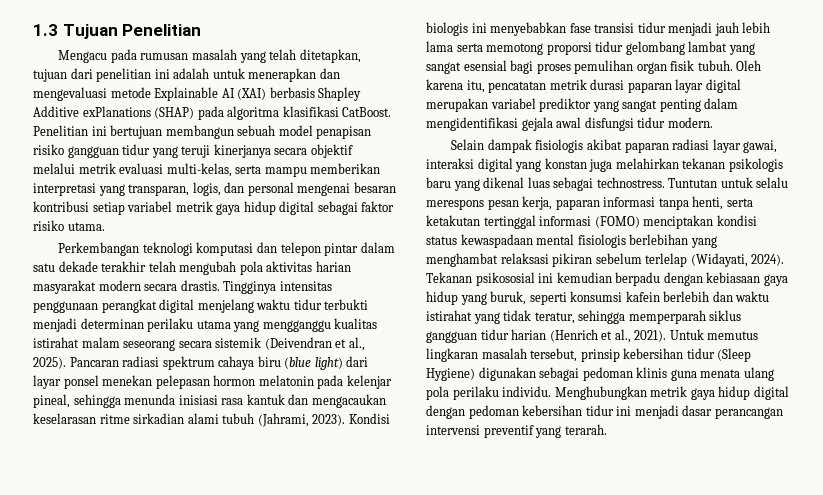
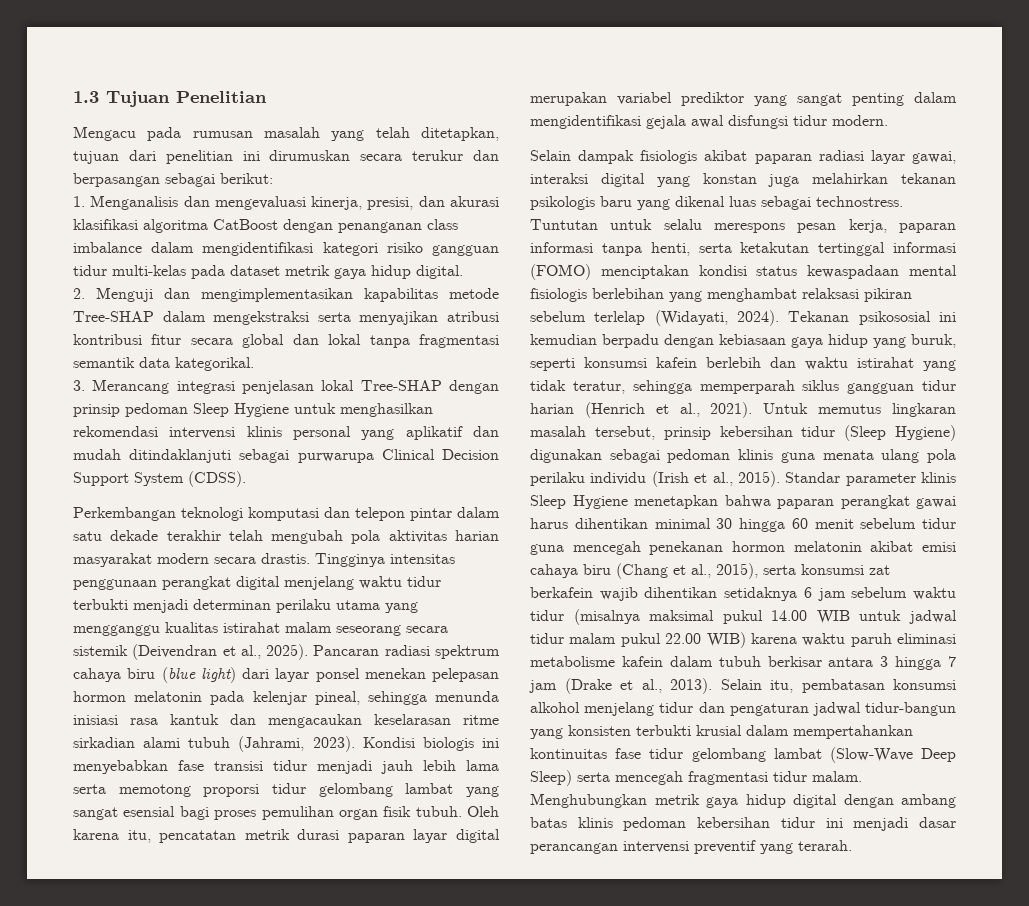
[173,68,340,82] [33,87,362,101] [33,106,392,120] [33,125,372,139] [33,144,353,158] [33,163,381,177] [33,182,396,196] [33,201,395,215] [33,220,105,231] adalah untuk menerapkan dan mengevaluasi metode Explainable AI (XAI) berbasis Shapley Additive exPlanations (SHAP) pada algoritma klasifikasi CatBoost. Penelitian ini bertujuan membangun sebuah model penapisan risiko gangguan tidur yang teruji kinerjanya secara objektif melalui metrik evaluasi multi-kelas, serta mampu memberikan interpretasi yang transparan, logis, dan personal mengenai besaran kontribusi setiap variabel metrik gaya hidup digital sebagai faktor risiko utama. -> [269,150,499,161] [73,173,273,187] [73,195,499,210] [73,219,458,233] [73,242,499,256] [73,265,463,279] [73,287,499,302] [73,311,499,325] [73,334,499,348] [73,357,254,371] [73,379,499,394] [73,403,433,417] [73,426,499,440] [73,449,499,463] [73,471,246,487] dirumuskan secara terukur dan berpasangan sebagai berikut: // 1. Menganalisis dan mengevaluasi kinerja, presisi, dan akurasi klasifikasi algoritma CatBoost dengan penanganan class imbalance dalam mengidentifikasi kategori risiko gangguan tidur multi-kelas pada dataset metrik gaya hidup digital. // 2. Menguji dan mengimplementasikan kapabilitas metode Tree-SHAP dalam mengekstraksi serta menyajikan atribusi kontribusi fitur secara global dan lokal tanpa fragmentasi semantik data kategorikal. // 3. Merancang integrasi penjelasan lokal Tree-SHAP dengan prinsip pedoman Sleep Hygiene untuk menghasilkan rekomendasi intervensi klinis personal yang aplikatif dan mudah ditindaklanjuti sebagai purwarupa Clinical Decision Support System (CDSS).
[502,386,552,397] individu. -> [590,471,956,487] [530,495,956,509] [530,518,956,532] [530,541,956,555] [530,563,890,579] [530,587,956,601] [530,609,957,625] [530,632,956,648] [530,656,956,670] [529,678,956,694] [530,702,956,716] [530,725,913,739] [530,747,956,763] [530,770,862,786] individu (Irish et al., 2015). Standar parameter klinis Sleep Hygiene menetapkan bahwa paparan perangkat gawai harus dihentikan minimal 30 hingga 60 menit sebelum tidur guna mencegah penekanan hormon melatonin akibat emisi cahaya biru (Chang et al., 2015), serta konsumsi zat berkafein wajib dihentikan setidaknya 6 jam sebelum waktu tidur (misalnya maksimal pukul 14.00 WIB untuk jadwal tidur malam pukul 22.00 WIB) karena waktu paruh eliminasi metabolisme kafein dalam tubuh berkisar antara 3 hingga 7 jam (Drake et al., 2013). Selain itu, pembatasan konsumsi alkohol menjelang tidur dan pengaturan jadwal tidur-bangun yang konsisten terbukti krusial dalam mempertahankan kontinuitas fase tidur gelombang lambat (Slow-Wave Deep Sleep) serta mencegah fragmentasi tidur malam.
(465, 412) none -> [901,794,956,808] [530,817,613,828] ambang batas klinis

